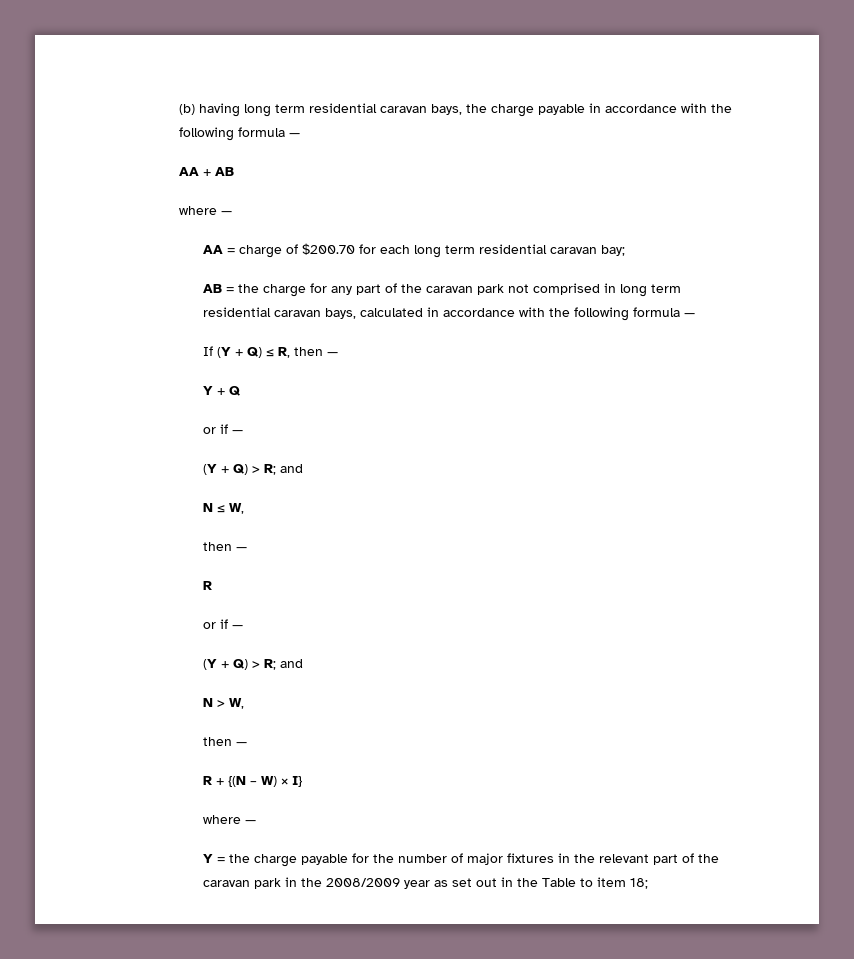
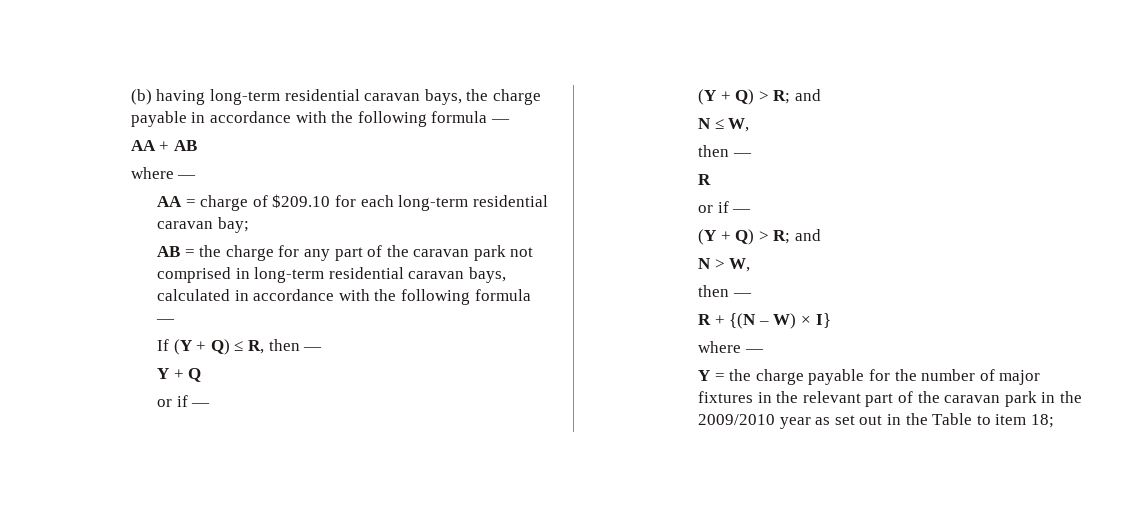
[243,104,305,117] long term -> [209,89,280,105] long-term
[302,243,356,255] $200.70 -> [272,194,331,208] $209.10
[414,245,476,258] long term -> [398,195,469,211] long-term
[620,284,682,297] long term -> [254,267,325,283] long-term
[326,878,401,887] 2008/2009 -> [697,414,775,425] 2009/2010

